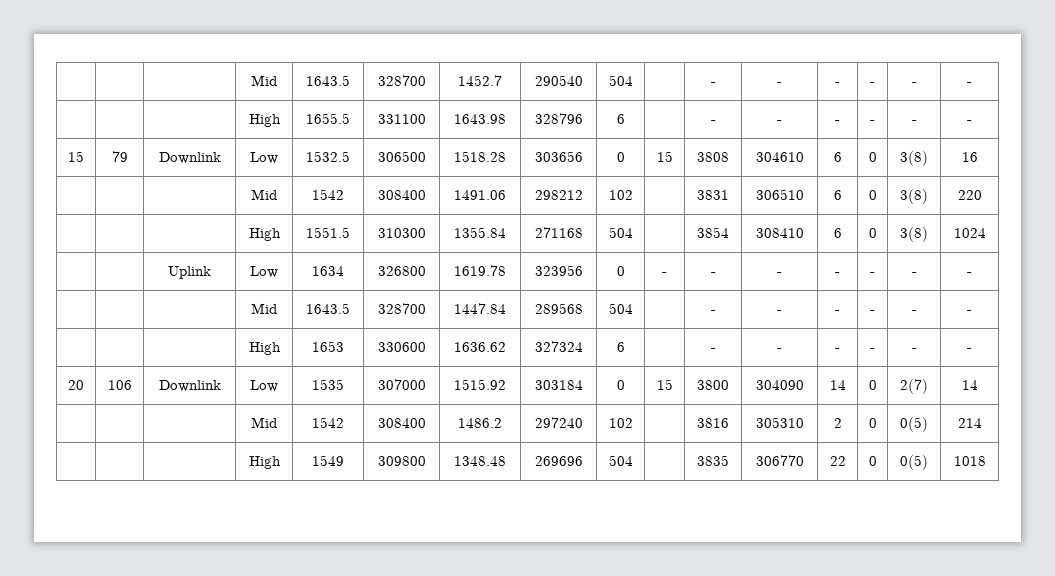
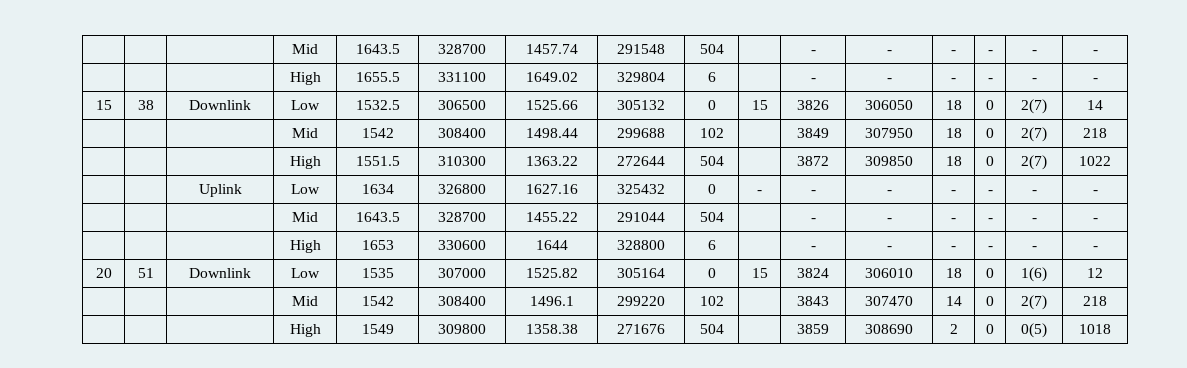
[251,75,277,86] [306,75,350,86] [377,75,426,86] [458,75,502,86] [534,75,583,86] | | | Mid | 1643.5 | 328700 | 1452.7 | 290540 -> [292,44,318,54] [355,44,400,54] [438,44,486,54] [525,44,578,54] [617,44,665,54] | | | Mid | 1643.5 | 328700 | 1457.74 | 291548
[454,114,506,124] [534,113,583,124] 1643.98 | 328796 -> [525,72,578,82] [617,72,665,82] 1649.02 | 329804
[111,151,128,162] 79 -> [137,100,154,110] 38
[454,151,506,162] [534,151,583,162] [616,152,625,162] [656,151,673,162] [697,152,729,162] [755,152,804,162] [833,152,842,162] [868,152,877,162] [900,151,928,166] [961,152,978,162] [251,189,277,200] [312,189,344,200] [377,190,426,200] [454,190,506,200] [534,190,583,200] [608,190,633,200] [697,190,729,200] [755,189,804,200] [833,190,842,200] [868,190,877,200] [900,189,928,204] [957,190,982,200] 1518.28 | 303656 | 0 | 15 | 3808 | 304610 | 6 | 0 | 3(8) | 16 // | | | Mid | 1542 | 308400 | 1491.06 | 298212 | 102 | | 3831 | 306510 | 6 | 0 | 3(8) | 220 -> [525,100,578,110] [617,100,665,110] [707,100,716,110] [751,100,768,110] [797,100,829,110] [865,100,913,110] [945,100,962,110] [986,100,994,110] [1021,99,1047,114] [1087,100,1103,110] [292,128,318,138] [361,128,394,138] [438,128,486,138] [525,128,578,138] [617,128,665,138] [699,128,724,138] [797,128,829,138] [865,128,913,138] [945,128,962,138] [986,128,994,138] [1021,127,1047,142] [1083,128,1107,138] 1525.66 | 305132 | 0 | 15 | 3826 | 306050 | 18 | 0 | 2(7) | 14 // | | | Mid | 1542 | 308400 | 1498.44 | 299688 | 102 | | 3849 | 307950 | 18 | 0 | 2(7) | 218
[454,227,506,238] [534,227,583,238] [608,227,633,238] [697,227,729,238] [755,228,804,238] [833,228,842,238] [868,228,877,238] [900,227,928,242] [953,228,986,238] 1355.84 | 271168 | 504 | | 3854 | 308410 | 6 | 0 | 3(8) | 1024 -> [525,156,578,166] [617,156,665,166] [699,156,724,166] [797,156,829,166] [865,156,913,166] [945,156,962,166] [986,156,994,166] [1021,155,1047,170] [1079,156,1111,166] 1363.22 | 272644 | 504 | | 3872 | 309850 | 18 | 0 | 2(7) | 1022
[454,265,506,276] [534,265,583,276] 1619.78 | 323956 -> [525,184,578,194] [617,184,665,194] 1627.16 | 325432
[454,303,506,314] [534,303,583,314] 1447.84 | 289568 -> [525,212,578,222] [617,212,665,222] 1455.22 | 291044
[454,342,506,352] [534,341,583,352] 1636.62 | 327324 -> [535,240,568,250] [617,240,665,250] 1644 | 328800
[107,380,132,390] 106 -> [137,268,154,278] 51
[454,379,506,390] [534,380,583,390] [616,380,625,390] [656,379,673,390] [697,380,729,390] [755,380,804,390] [829,380,846,390] [868,380,877,390] [900,379,928,394] [961,380,978,390] [251,417,277,428] [312,417,344,428] [377,418,426,428] [458,418,502,428] [534,417,583,428] [608,418,633,428] [697,418,729,428] [755,417,804,428] [833,418,842,428] [868,418,877,428] [900,417,928,432] [957,418,982,428] 1515.92 | 303184 | 0 | 15 | 3800 | 304090 | 14 | 0 | 2(7) | 14 // | | | Mid | 1542 | 308400 | 1486.2 | 297240 | 102 | | 3816 | 305310 | 2 | 0 | 0(5) | 214 -> [525,268,578,278] [617,268,665,278] [707,268,716,278] [751,268,768,278] [797,268,829,278] [865,268,913,278] [945,268,962,278] [986,268,994,278] [1021,267,1047,282] [1087,268,1103,278] [292,296,318,306] [361,296,394,306] [438,296,486,306] [529,296,574,306] [617,296,665,306] [699,296,724,306] [797,296,829,306] [865,296,913,306] [945,296,962,306] [986,296,994,306] [1021,295,1047,310] [1083,296,1107,306] 1525.82 | 305164 | 0 | 15 | 3824 | 306010 | 18 | 0 | 1(6) | 12 // | | | Mid | 1542 | 308400 | 1496.1 | 299220 | 102 | | 3843 | 307470 | 14 | 0 | 2(7) | 218
[454,456,506,466] [534,456,583,466] [608,455,633,466] [697,455,729,466] [755,455,804,466] [829,456,846,466] 1348.48 | 269696 | 504 | | 3835 | 306770 | 22 -> [525,324,578,334] [617,324,665,334] [699,324,724,334] [797,324,829,334] [865,324,913,334] [949,324,958,334] 1358.38 | 271676 | 504 | | 3859 | 308690 | 2

